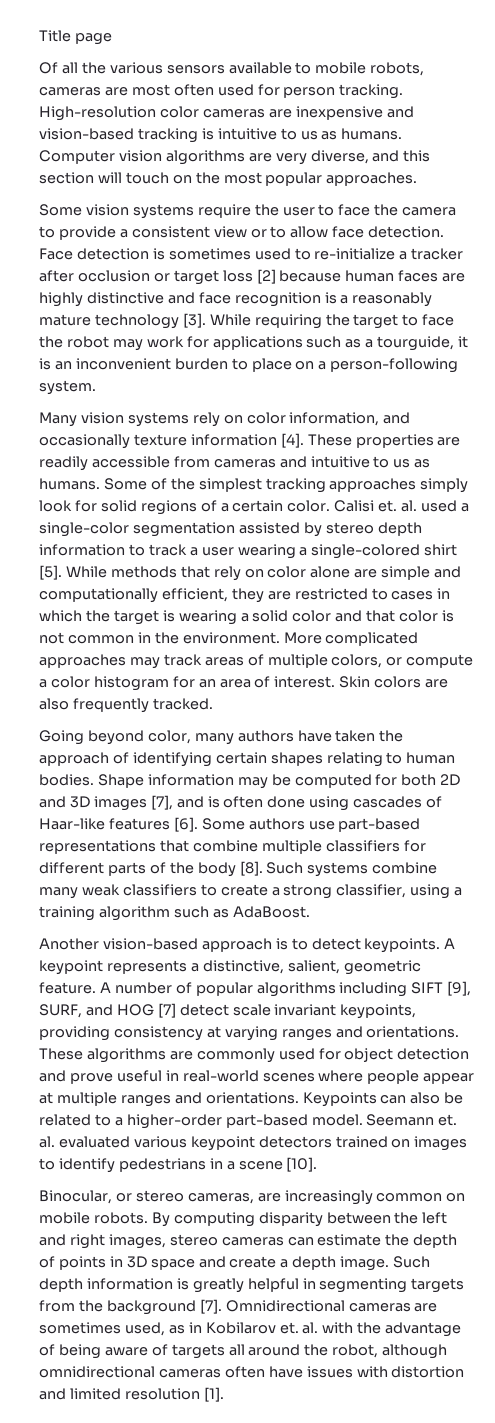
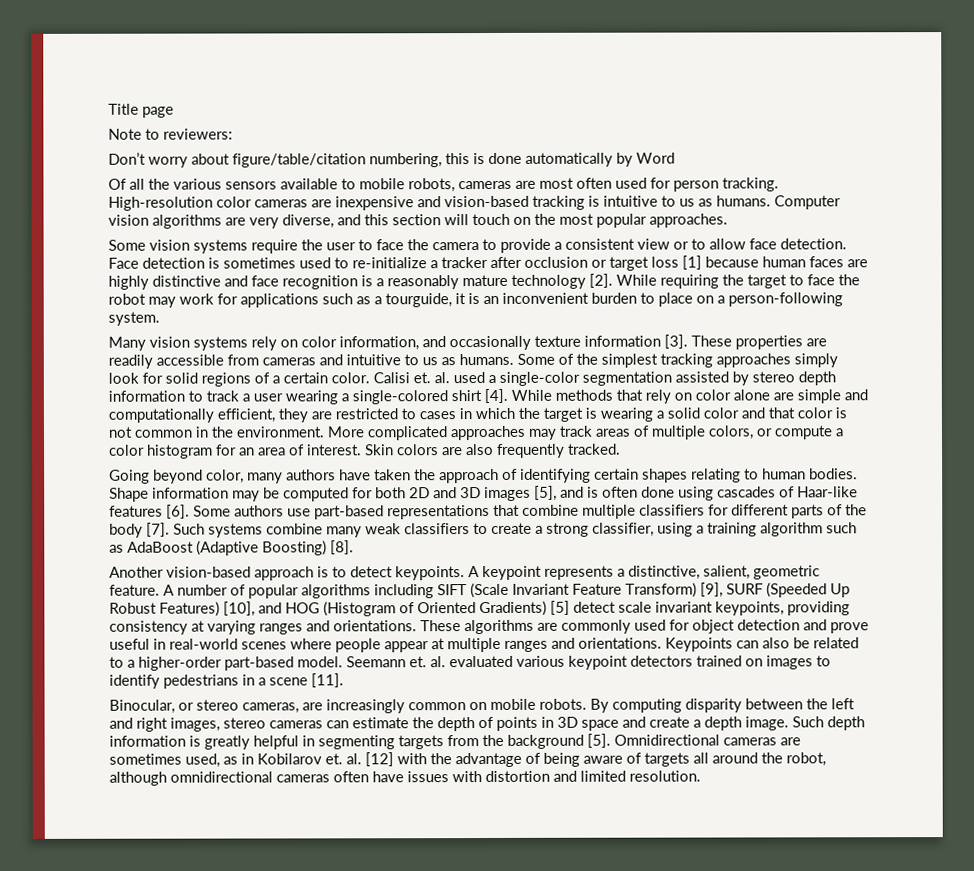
(112, 39) none -> [108,128,233,140] [108,152,675,168] // Note to reviewers: // Don’t worry about figure/table/citation numbering, this is done automatically by Word
[256,269,276,284] [2] -> [682,255,702,270] [1]
[182,313,206,328] [3]. -> [589,273,613,288] [2].
[280,433,304,448] [4]. -> [664,334,688,349] [3].
[39,565,62,580] [5]. -> [484,388,508,404] [4].
[150,795,173,810] [7], -> [534,485,557,501] [5],
[239,861,263,876] [8]. -> [146,522,170,537] [7].
[232,906,310,918] AdaBoost. -> [127,540,354,556] AdaBoost (Adaptive Boosting) [8].
[447,981,472,996] [39,1003,176,1018] [9], SURF, and HOG [7] -> [470,582,850,599] [109,600,570,617] (Scale Invariant Feature Transform) [9], SURF (Speeded Up Robust Features) [10], and HOG (Histogram of Oriented Gradients) [5]
[286,1157,318,1172] [10]. -> [311,673,344,688] [11].
[199,1299,222,1314] [7]. -> [587,733,611,748] [5].
(319, 1328) none -> [365,752,394,767] [12]
[124,1387,224,1402] resolution [1]. -> [629,770,701,782] resolution.

